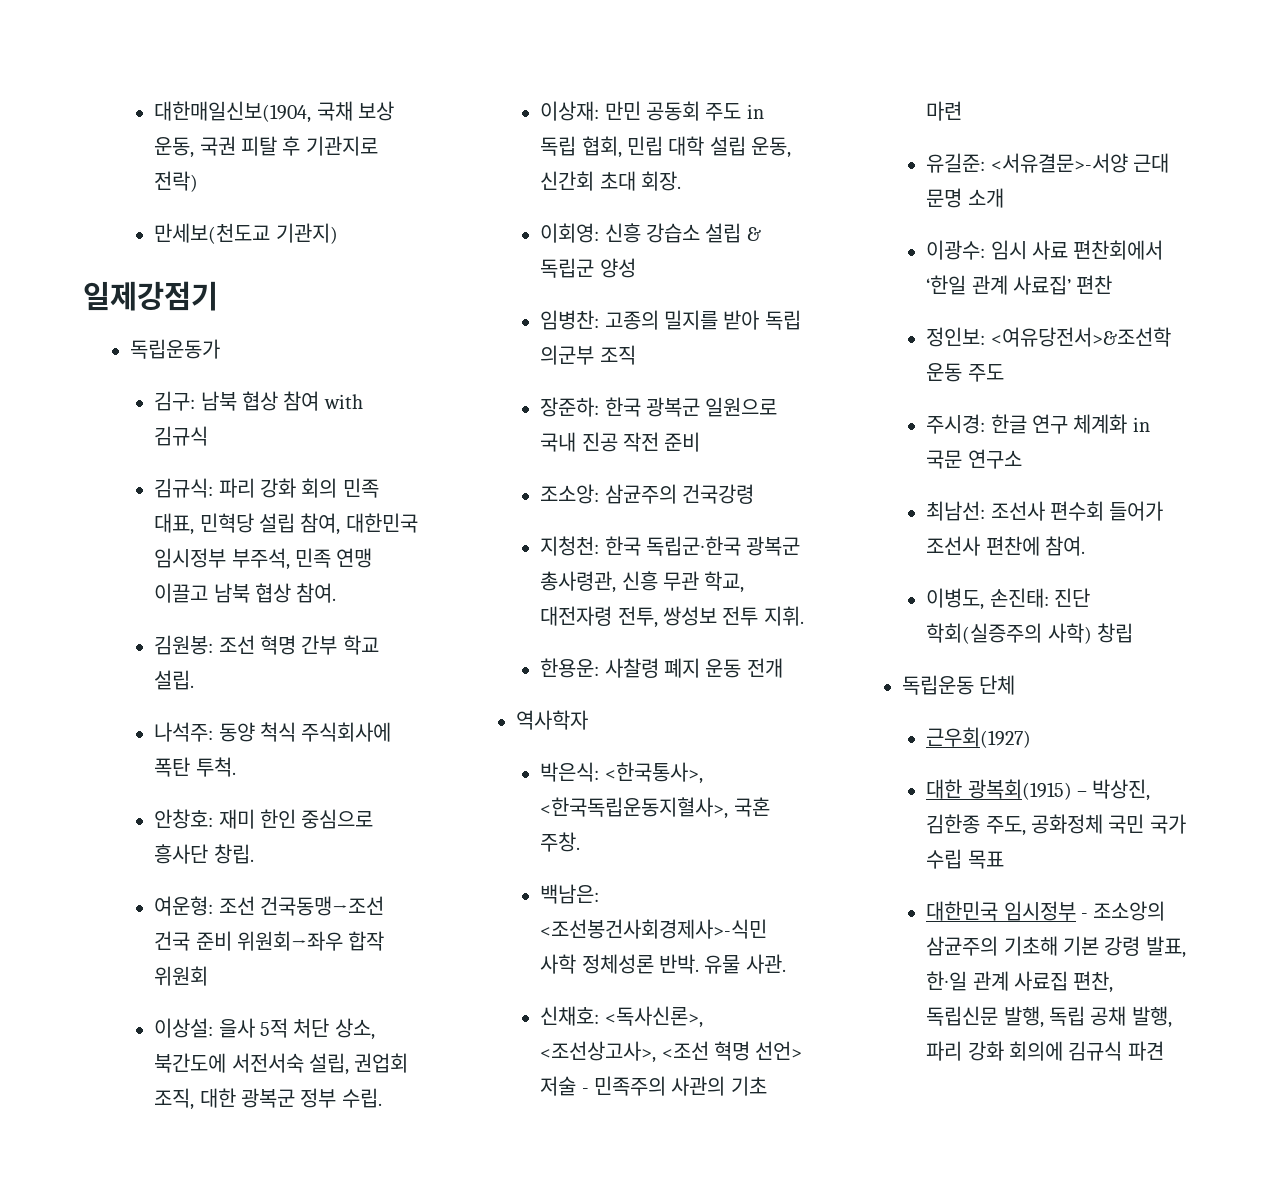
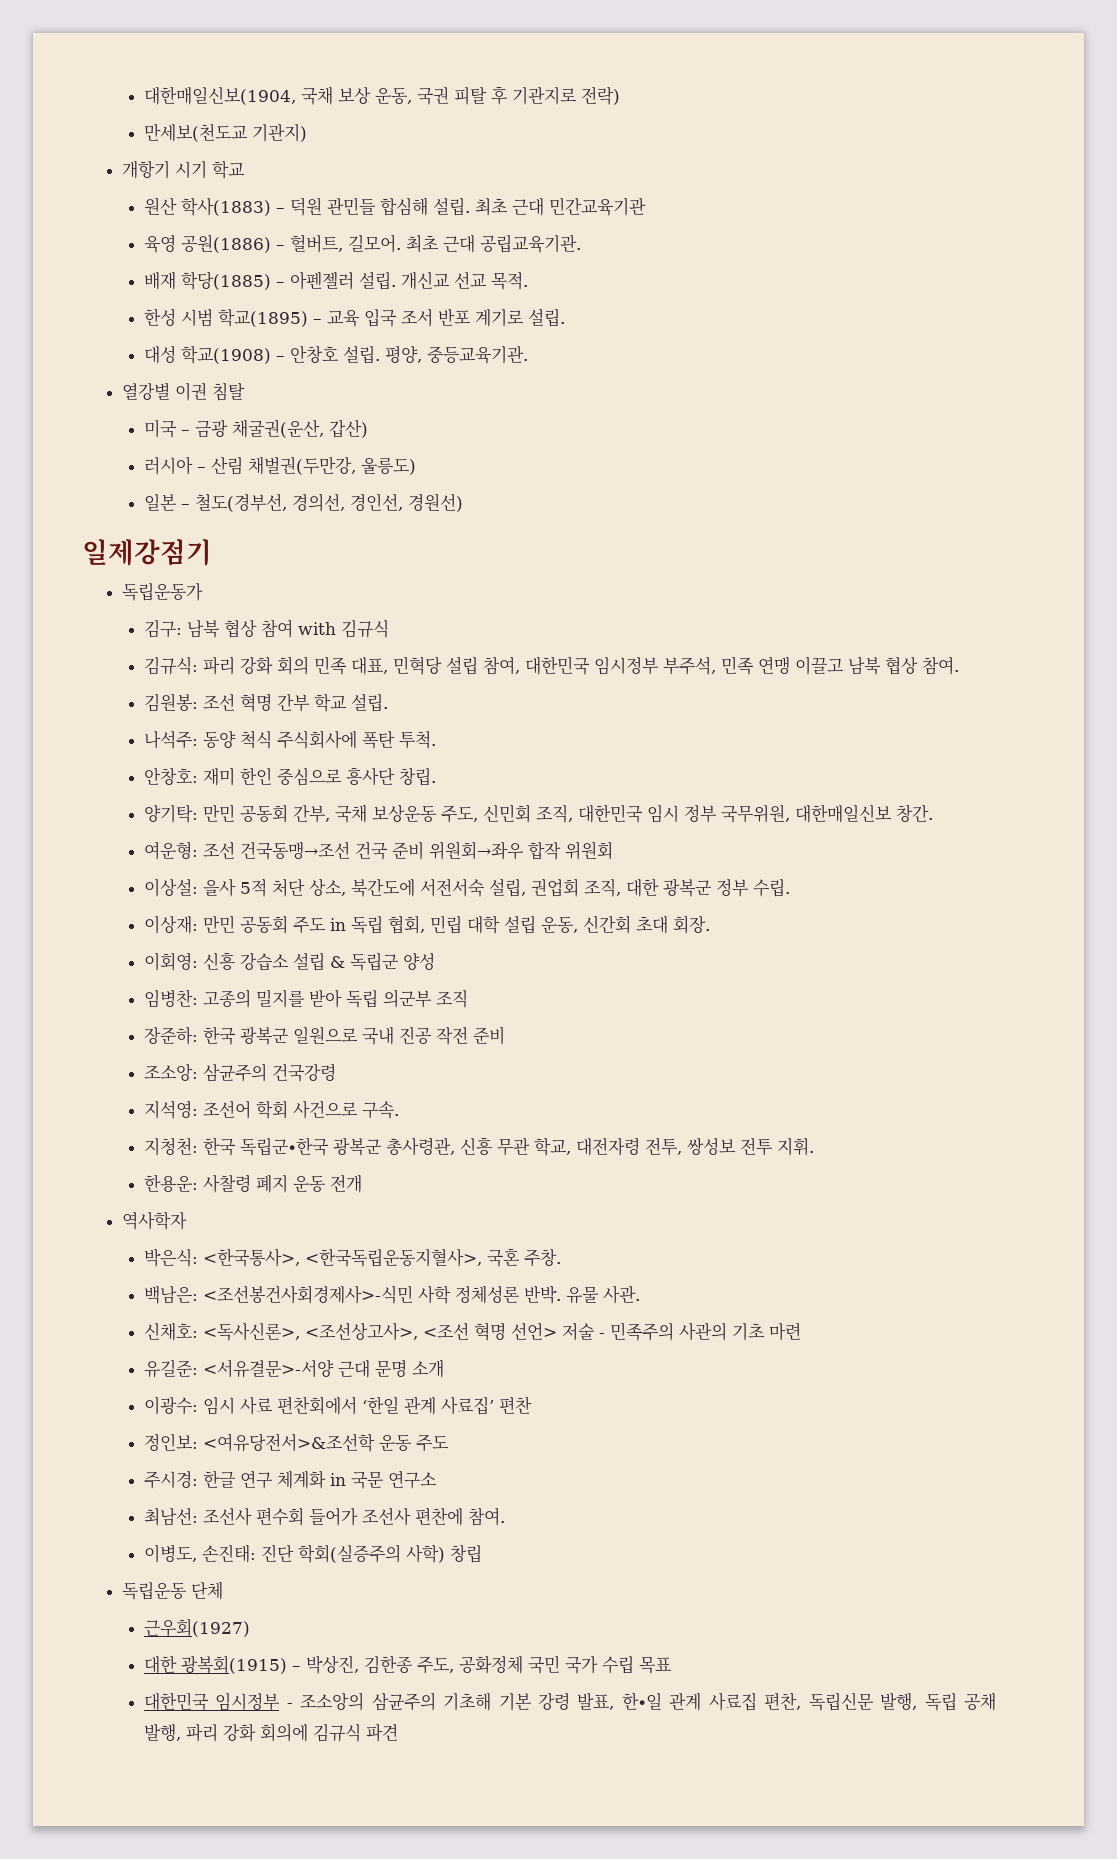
(338, 233) none -> [122,160,246,179] [143,197,646,216] [143,234,581,253] [143,271,528,290] [143,308,565,327] [143,345,528,364] [122,382,246,401] [143,419,368,438] [143,456,416,475] [143,493,463,512] // 개항기 시기 학교 // 원산 학사(1883) – 덕원 관민들 합심해 설립. 최초 근대 민간교육기관 // 육영 공원(1886) – 헐버트, 길모어. 최초 근대 공립교육기관. // 배재 학당(1885) – 아펜젤러 설립. 개신교 선교 목적. // 한성 시범 학교(1895) – 교육 입국 조서 반포 계기로 설립. // 대성 학교(1908) – 안창호 설립. 평양, 중등교육기관. // 열강별 이권 침탈 // 미국 – 금광 채굴권(운산, 갑산) // 러시아 – 산림 채벌권(두만강, 울릉도) // 일본 – 철도(경부선, 경의선, 경인선, 경원선)
(254, 854) none -> [143,804,933,823] // 양기탁: 만민 공동회 간부, 국채 보상운동 주도, 신민회 조직, 대한민국 임시 정부 국무위원, 대한매일신보 창간.
(755, 494) none -> [143,1100,399,1119] // 지석영: 조선어 학회 사건으로 구속.

